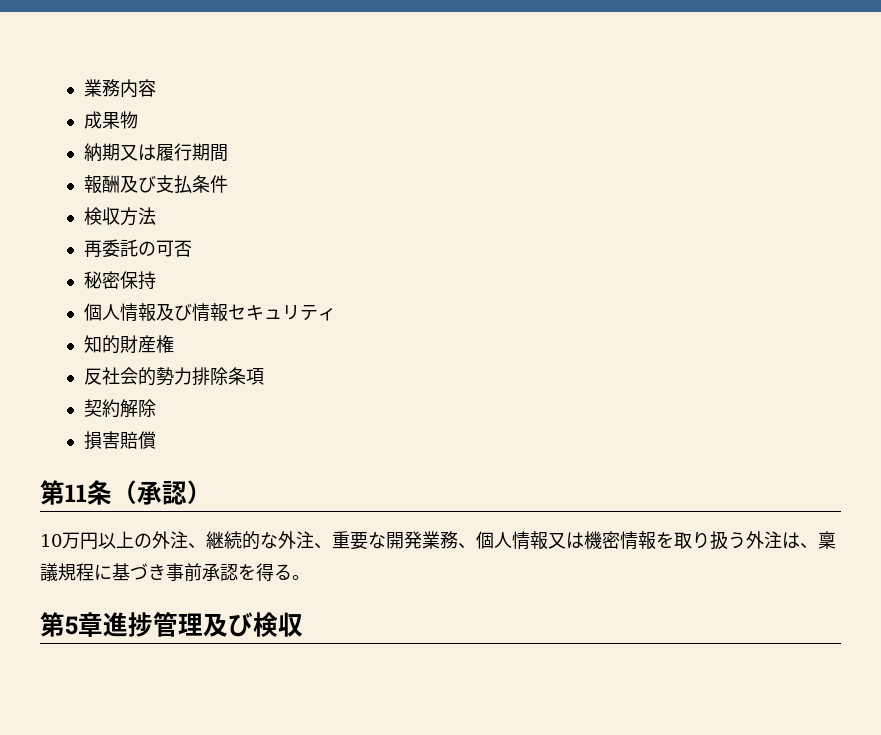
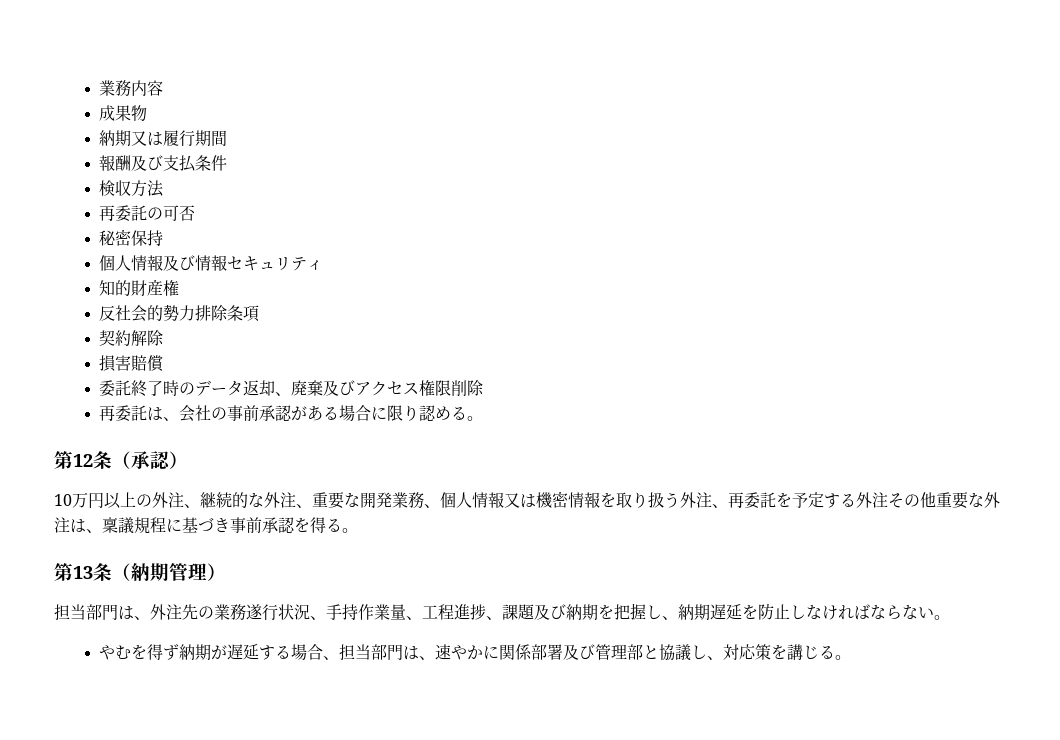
[40,480,87,505] // 第11 -> [99,380,485,397] [99,405,484,422] [54,451,93,469] // 委託終了時のデータ返却、廃棄及びアクセス権限削除 // 再委託は、会社の事前承認がある場合に限り認める。 // 第12
(782, 540) none -> [712,492,1000,509] [54,517,70,533] 、再委託を予定する外注その他重要な外注
[65,612,303,637] 5章進捗管理及び検収 -> [73,563,226,581] [54,603,950,621] [99,644,852,661] 13条（納期管理） // 担当部門は、外注先の業務遂行状況、手持作業量、工程進捗、課題及び納期を把握し、納期遅延を防止しなければならない。 // やむを得ず納期が遅延する場合、担当部門は、速やかに関係部署及び管理部と協議し、対応策を講じる。

